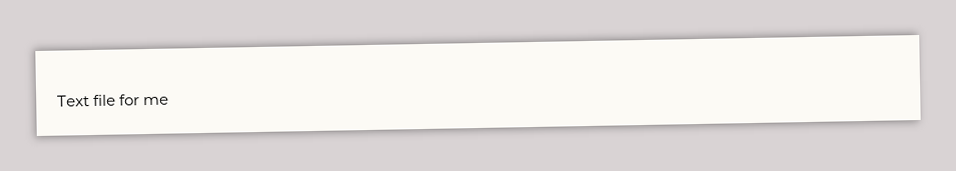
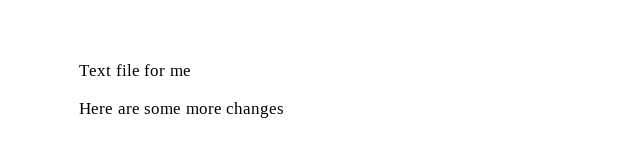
(170, 101) none -> [79,102,285,118] // Here are some more changes

